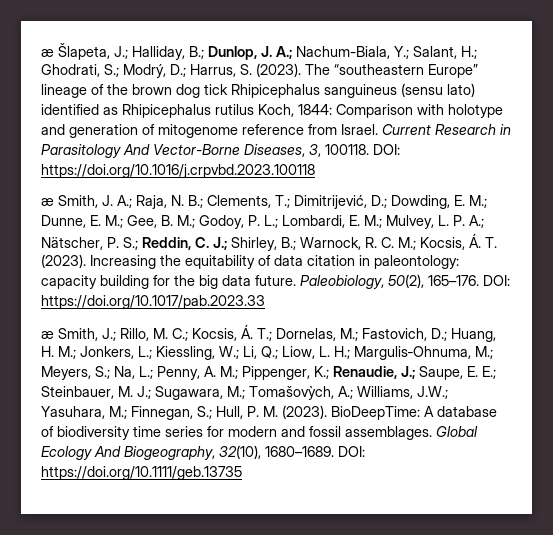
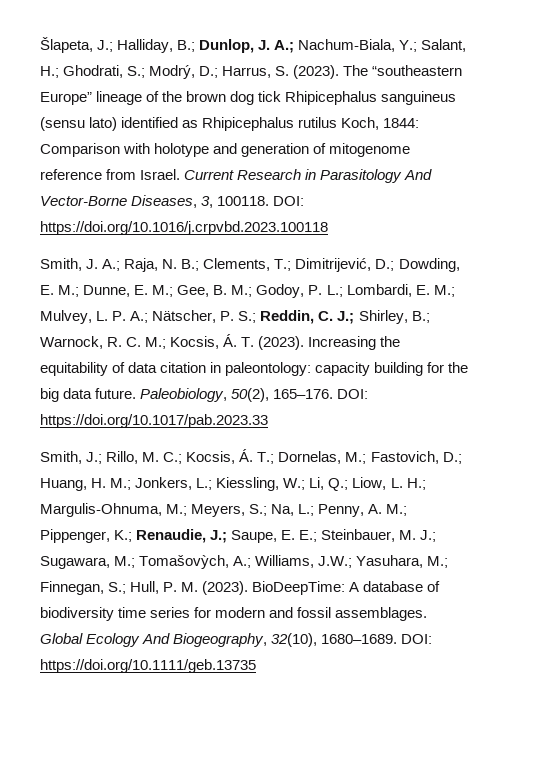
[41,49,54,57] æ -> (40, 45) none
[41,198,54,206] æ -> (328, 228) none
[41,331,54,339] æ -> (268, 421) none

